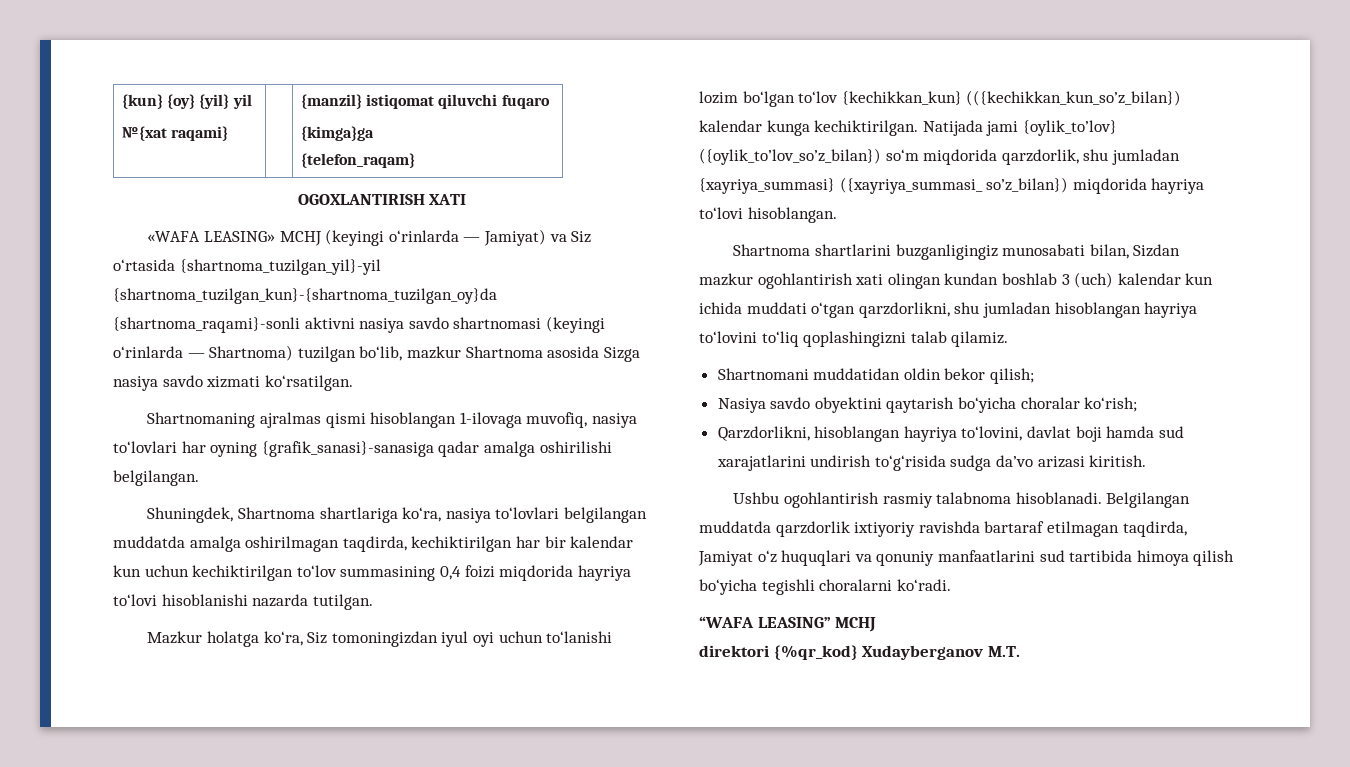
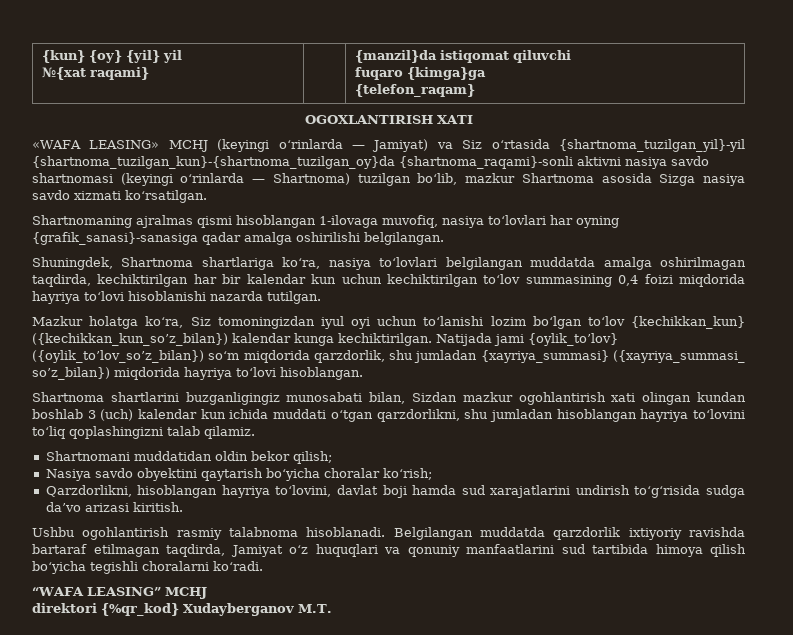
[301,94,363,109] {manzil} -> [354,50,437,63] {manzil}da
(498, 101) none -> (571, 56) //
(550, 102) // -> (403, 73) none
[966,90,1182,106] (({kechikkan_kun_so’z_bilan}) -> [32,333,228,346] ({kechikkan_kun_so’z_bilan})

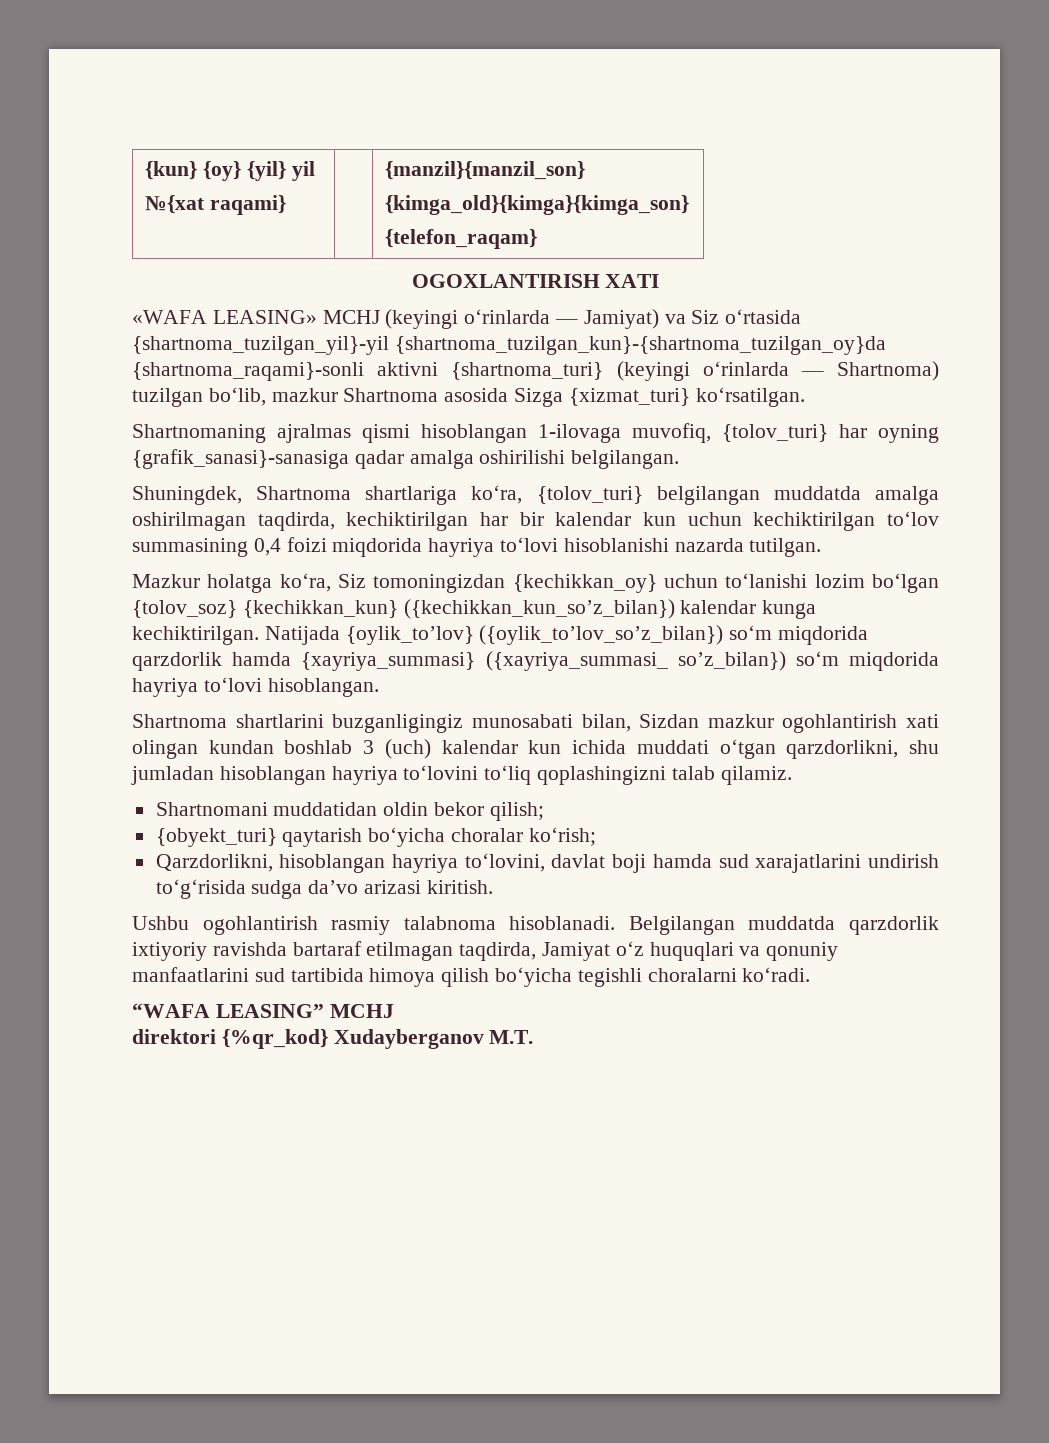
[354,50,571,63] [354,67,486,80] {manzil}da istiqomat qiluvchi // fuqaro {kimga}ga -> [385,161,586,180] [385,195,690,215] {manzil}{manzil_son} // {kimga_old}{kimga}{kimga_son}
[625,156,709,169] [32,173,113,183] nasiya savdo shartnomasi -> [451,362,604,380] {shartnoma_turi}
[703,174,746,186] [32,190,121,200] nasiya savdo xizmati -> [568,388,690,406] {xizmat_turi}
[442,215,546,228] nasiya to‘lovlari -> [722,424,828,442] {tolov_turi}
[328,257,438,270] nasiya to‘lovlari -> [536,486,643,504] {tolov_turi}
[320,316,370,329] iyul oyi -> [512,574,657,593] {kechikkan_oy}
[587,316,625,326] to‘lov -> [132,600,237,618] {tolov_soz}
[494,334,524,346] jami -> (340, 635) none
[313,350,478,363] qarzdorlik, shu jumladan -> [132,652,292,671] qarzdorlik hamda
(110, 373) none -> [795,651,839,666] so‘m
[45,468,197,481] Nasiya savdo obyektini -> [155,828,277,847] {obyekt_turi}

